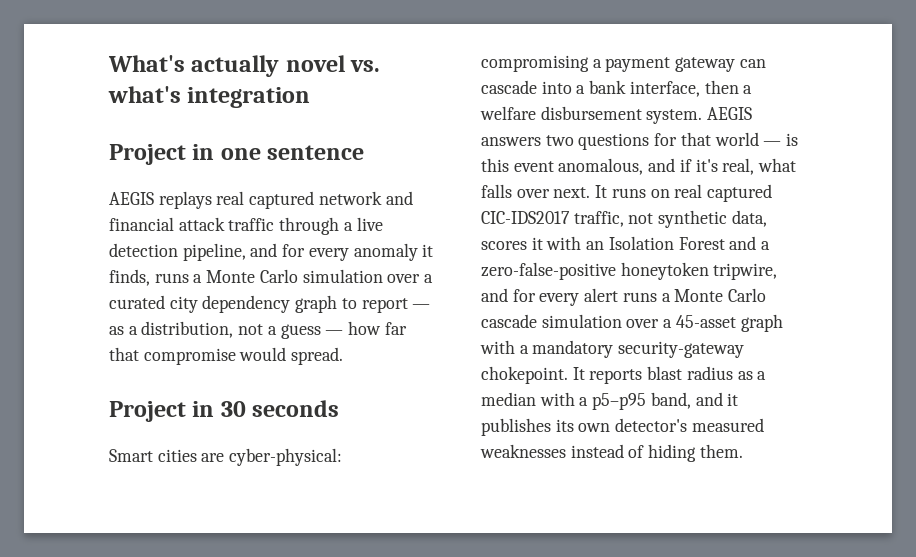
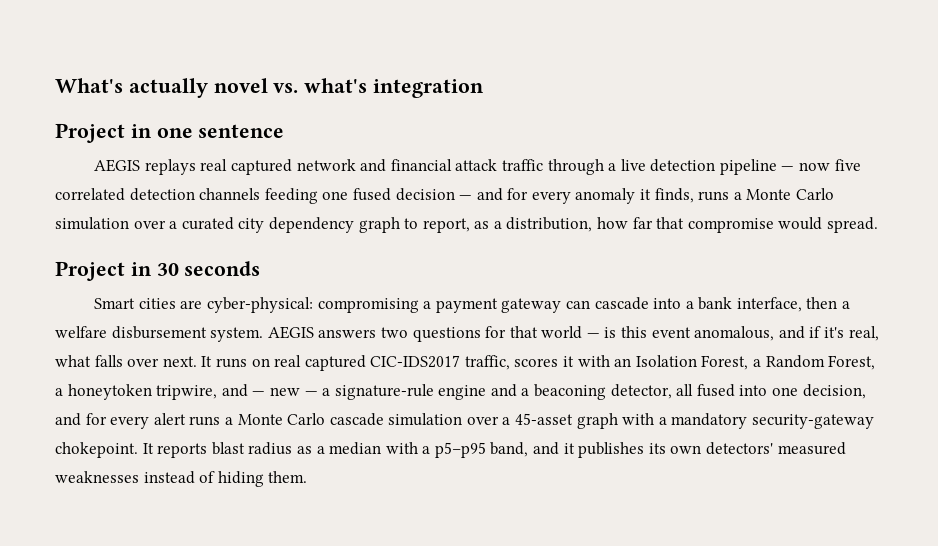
[182,243,246,261] pipeline, -> [719,159,861,175] [55,188,473,204] pipeline — now five correlated detection channels feeding one fused decision —
[361,298,431,313] report — -> [422,218,470,233] report,
[238,324,344,339] not a guess — -> (593, 224) none
[628,210,767,228] not synthetic data, -> (510, 362) none
[678,236,771,250] [481,262,778,280] Forest and a zero-false-positive honeytoken tripwire, -> [701,355,876,370] [55,384,866,400] Forest, a Random Forest, a honeytoken tripwire, and — new — a signature-rule engine and a beaconing detector, all fused into one decision,
[615,418,688,432] detector's -> [706,442,774,455] detectors'

